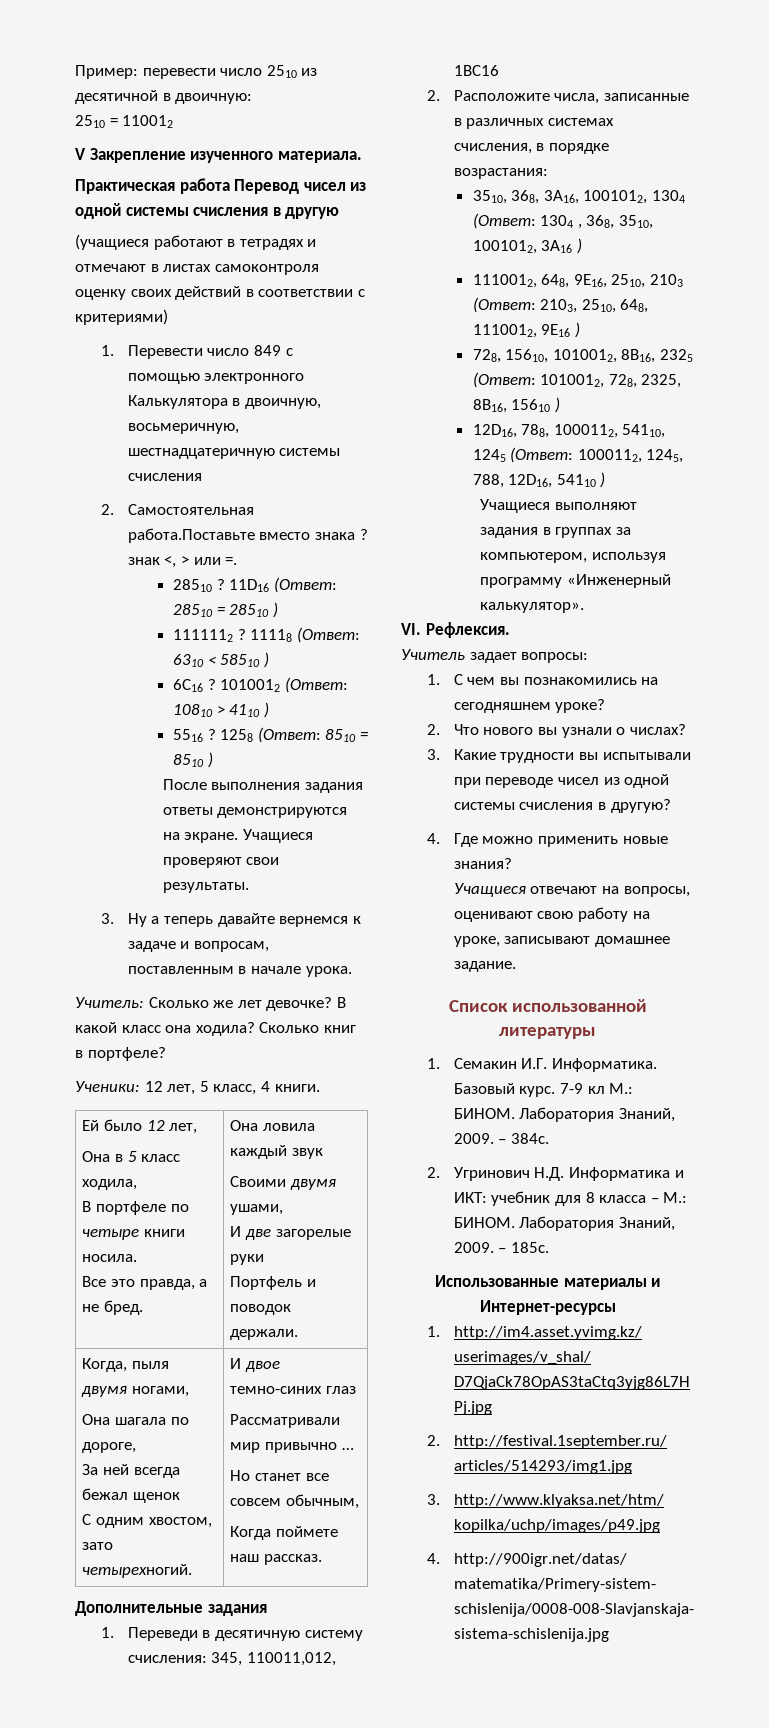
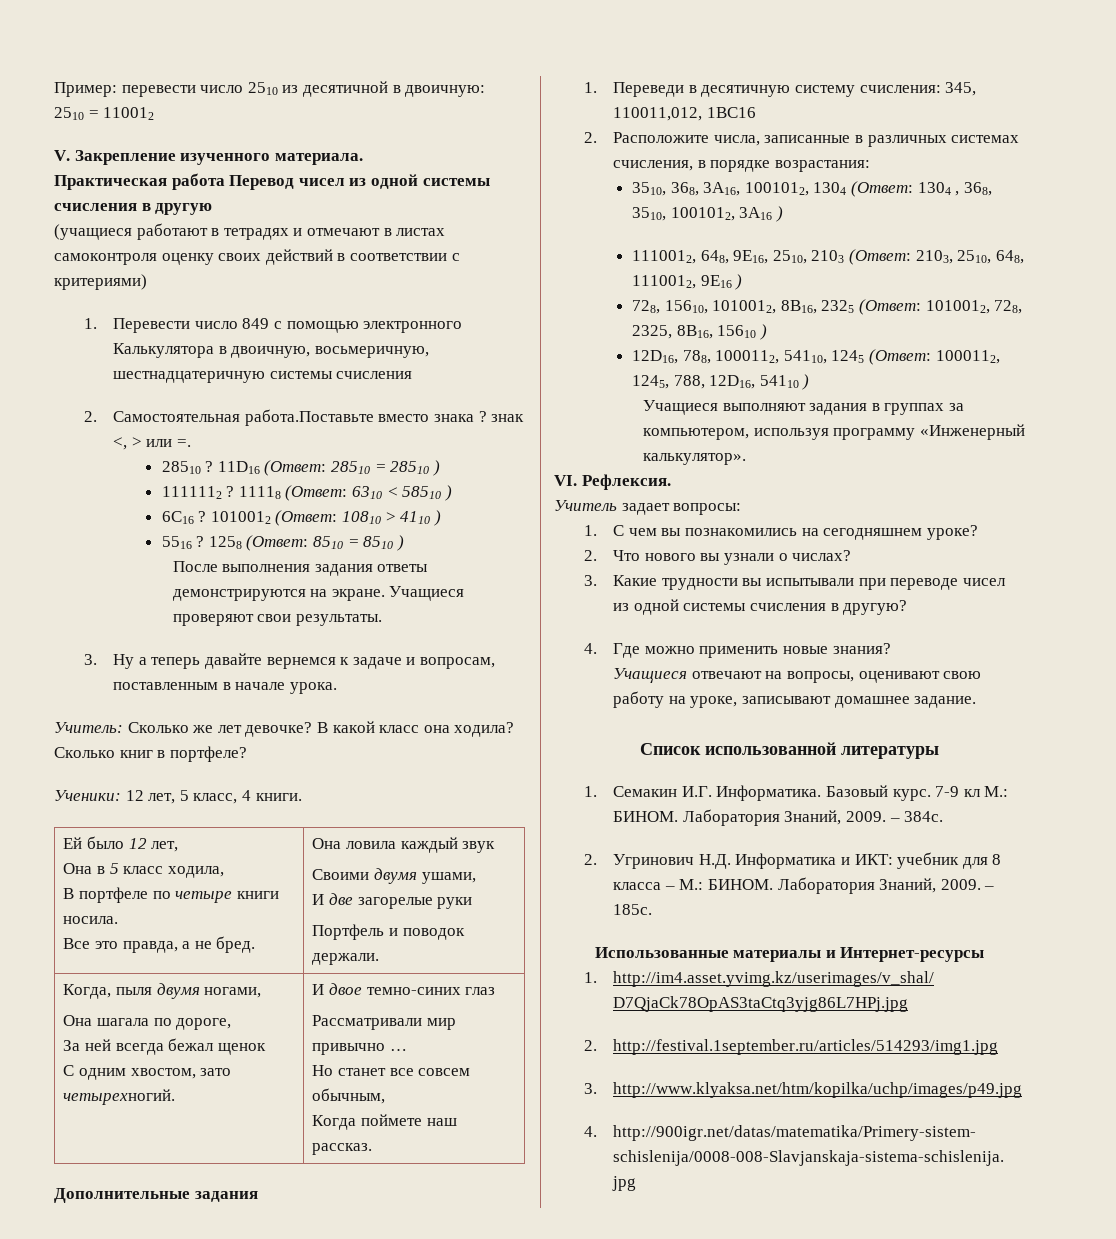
[75,148,86,160] V -> [54,150,70,161] V.

